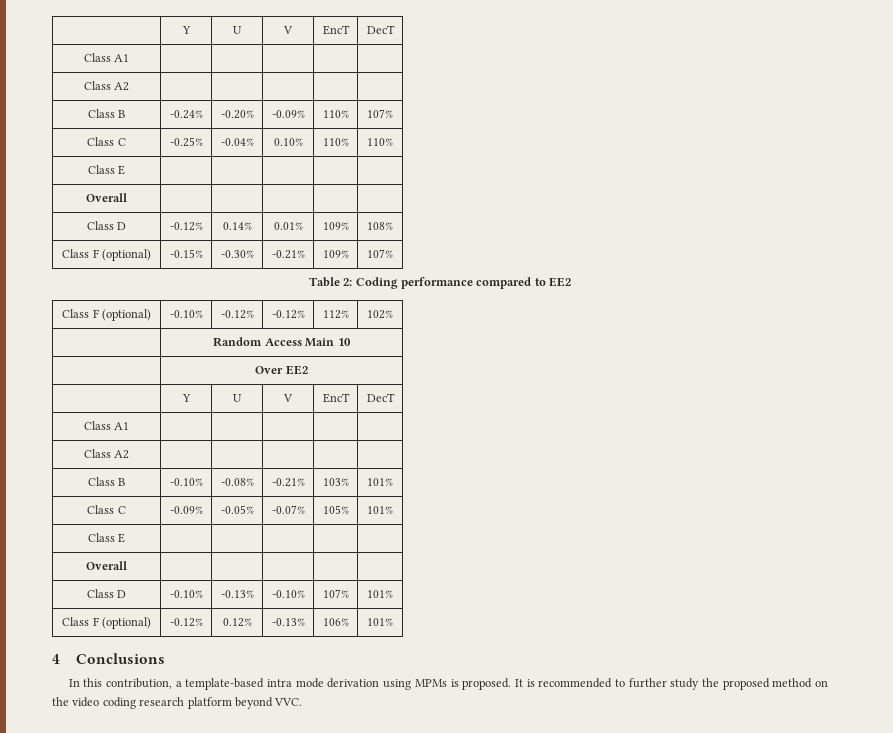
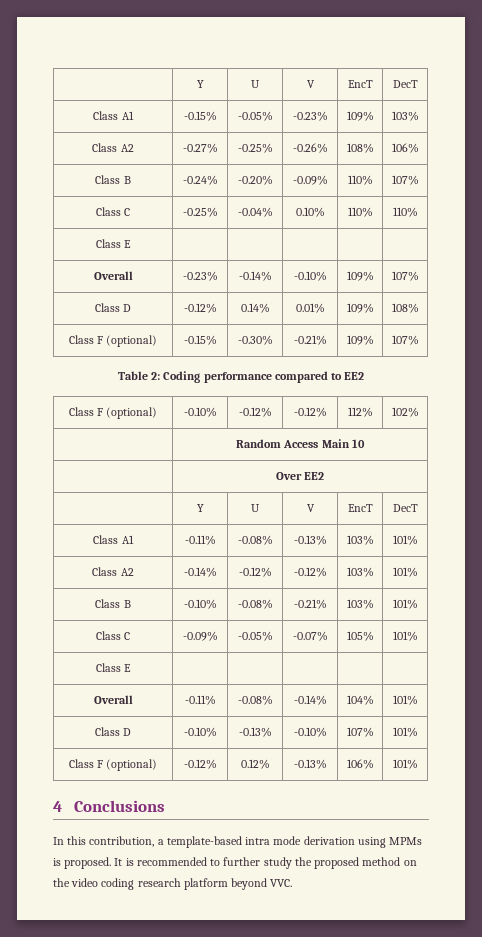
[181,26,191,34] [233,26,242,34] [283,26,293,34] [322,25,350,35] [366,25,395,34] [83,53,130,62] [83,81,130,91] | Y | U | V | EncT | DecT // Class A1 | | | | | // Class A2 | | | | | -> [196,80,204,88] [251,80,260,88] [306,80,315,88] [347,80,373,88] [392,80,418,88] [93,111,134,120] [183,111,217,121] [237,111,273,121] [292,111,328,121] [346,111,374,121] [391,111,419,121] [92,143,134,152] [182,143,218,153] [237,143,273,153] [292,143,328,153] [346,143,374,153] [391,143,419,153] | Y | U | V | EncT | DecT // Class A1 | -0.15% | -0.05% | -0.23% | 109% | 103% // Class A2 | -0.27% | -0.25% | -0.26% | 108% | 106%
(127, 197) | | | | -> [182,271,218,281] [238,271,272,281] [293,271,327,281] [346,271,374,281] [391,271,419,281] -0.23% | -0.14% | -0.10% | 109% | 107%
[83,449,130,459] | | | | // Class A2 | | | | | -> [184,535,216,545] [237,535,273,545] [293,535,327,545] [346,535,374,545] [392,535,418,545] [92,567,134,576] [183,567,217,577] [238,567,272,577] [293,567,327,577] [346,567,374,577] [392,567,418,577] -0.11% | -0.08% | -0.13% | 103% | 101% // Class A2 | -0.14% | -0.12% | -0.12% | 103% | 101%
(127, 565) | | | | -> [184,695,216,705] [237,695,273,705] [293,695,327,705] [346,695,374,705] [392,695,418,705] -0.11% | -0.08% | -0.14% | 104% | 101%

